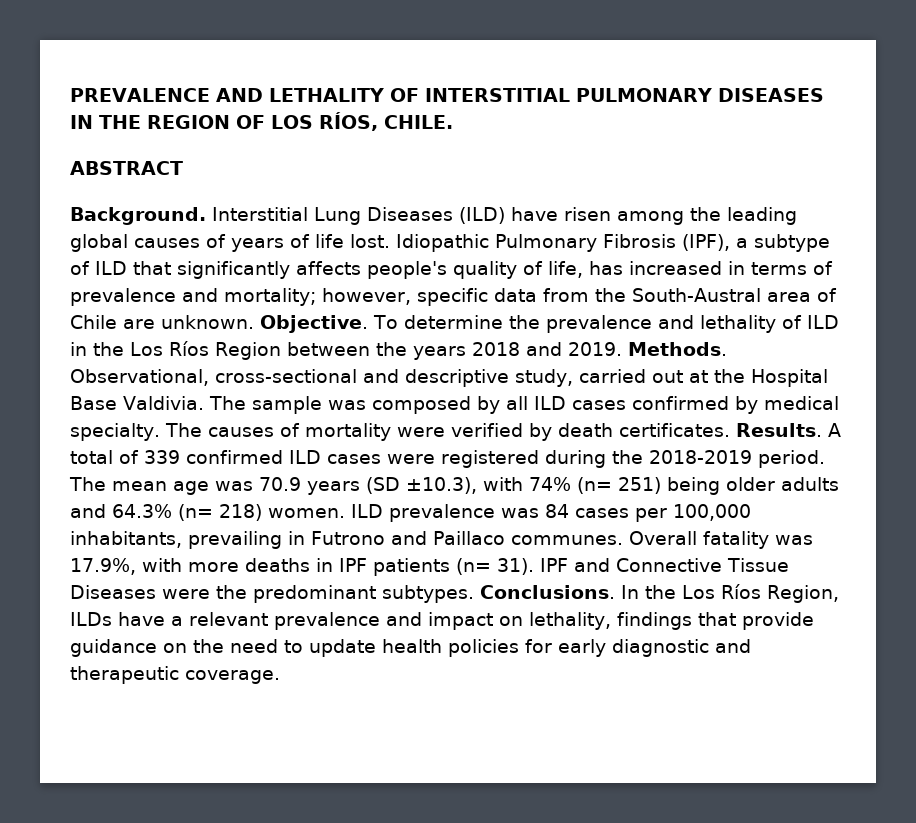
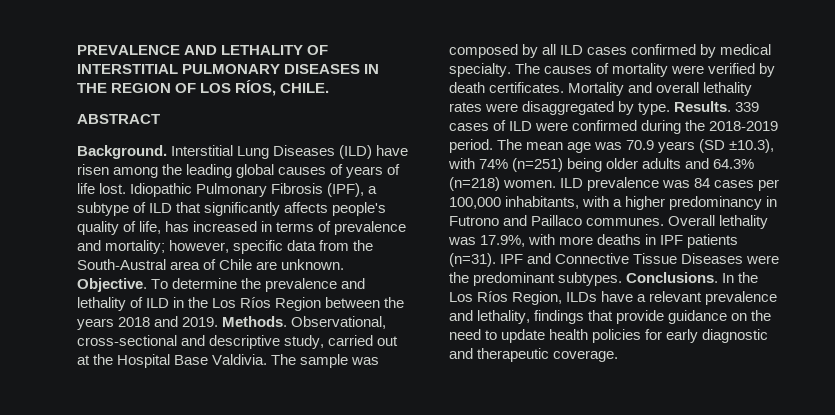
[735,423,841,437] [70,450,539,468] Results. A total of 339 confirmed ILD cases were registered -> [568,82,753,96] [449,101,760,115] [449,120,638,131] Mortality and overall lethality rates were disaggregated by type. Results. 339 cases of ILD were confirmed
[577,477,661,494] (n= 251) -> [512,158,564,172] (n=251)
[178,504,262,521] (n= 218) -> [449,177,500,191] (n=218)
[188,531,282,549] prevailing -> [582,196,763,210] with a higher predominancy
[702,531,769,549] fatality -> [719,215,769,229] lethality
[456,558,534,575] (n= 31). -> [449,253,496,267] (n=31).
[428,612,523,630] impact on -> (473, 315) none

